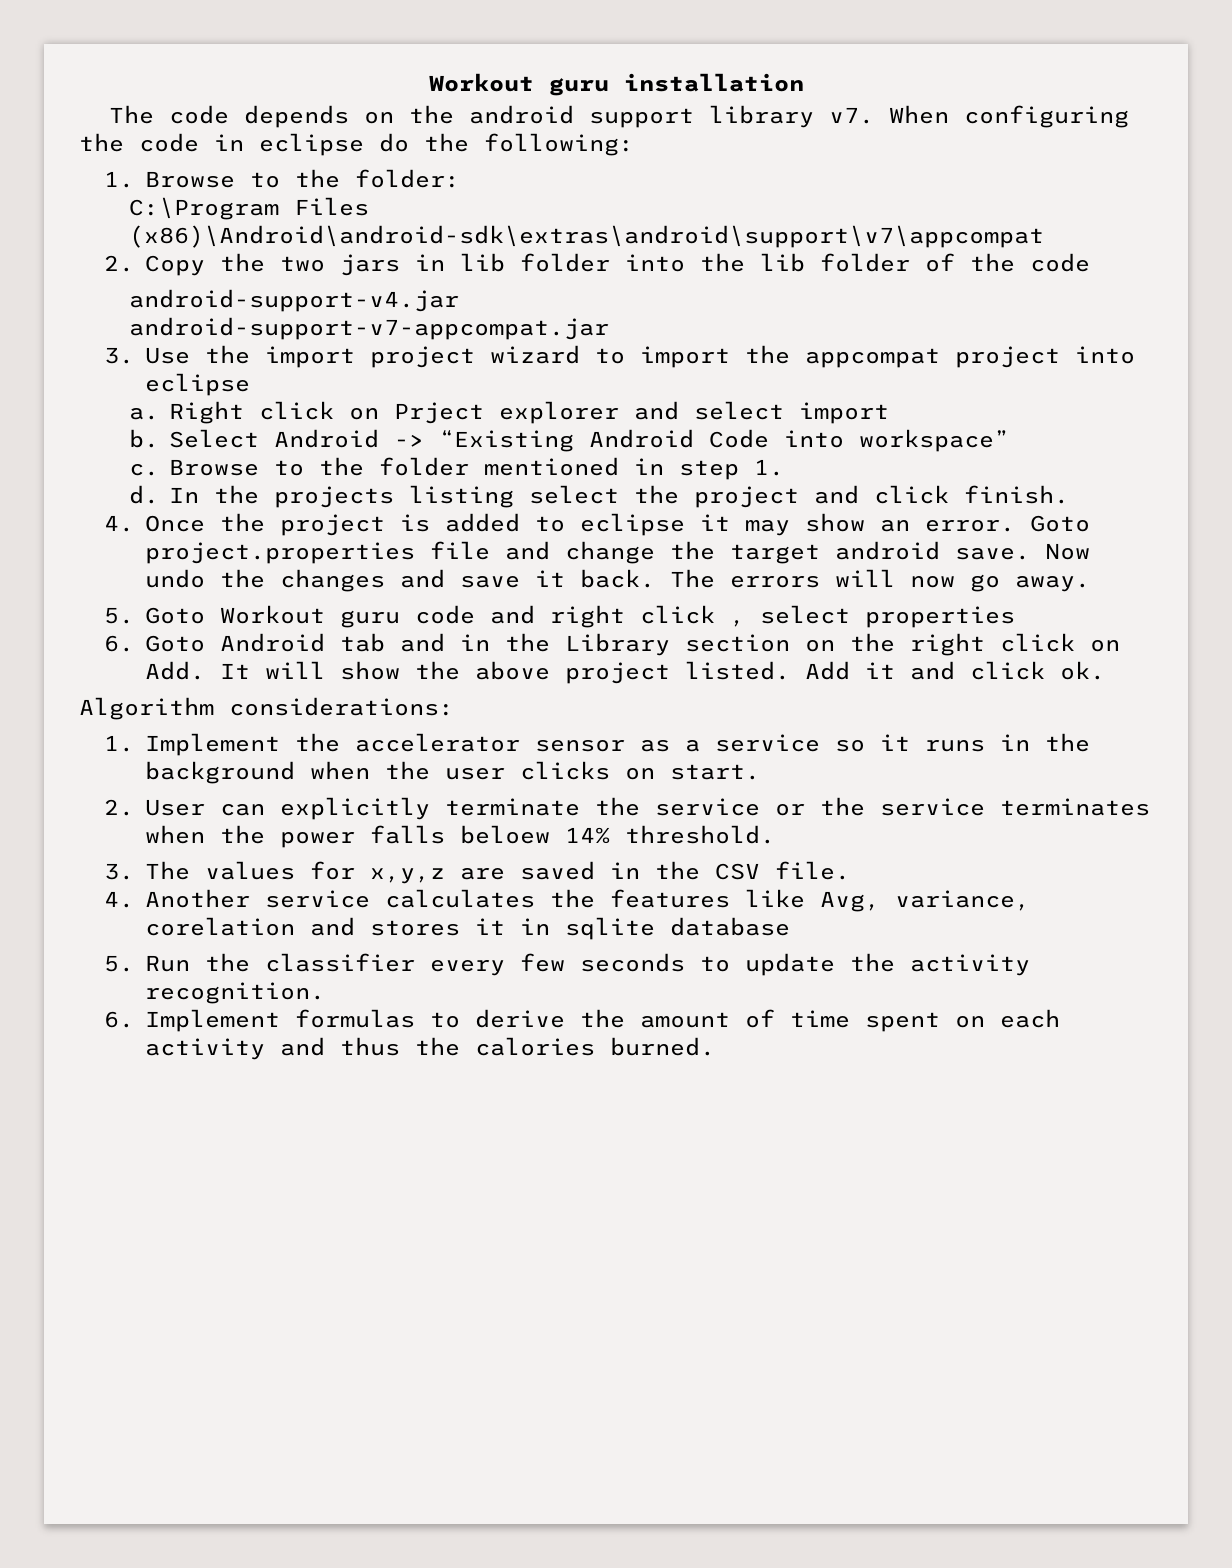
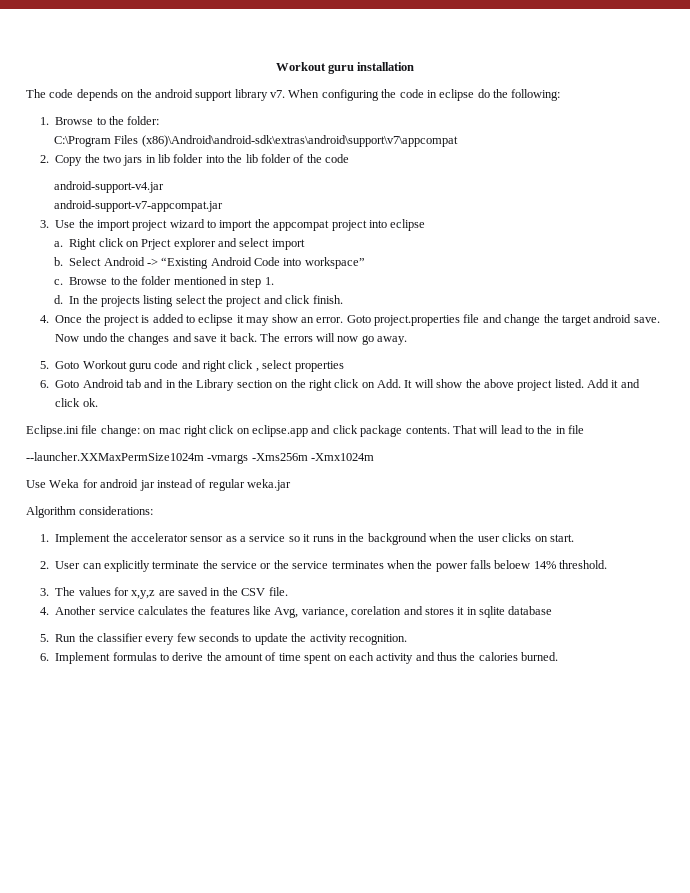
(1105, 670) none -> [26,425,585,437] [26,452,375,464] [26,479,291,491] // Eclipse.ini file change: on mac right click on eclipse.app and click package contents. That will lead to the in file // --launcher.XXMaxPermSize1024m -vmargs -Xms256m -Xmx1024m // Use Weka for android jar instead of regular weka.jar

